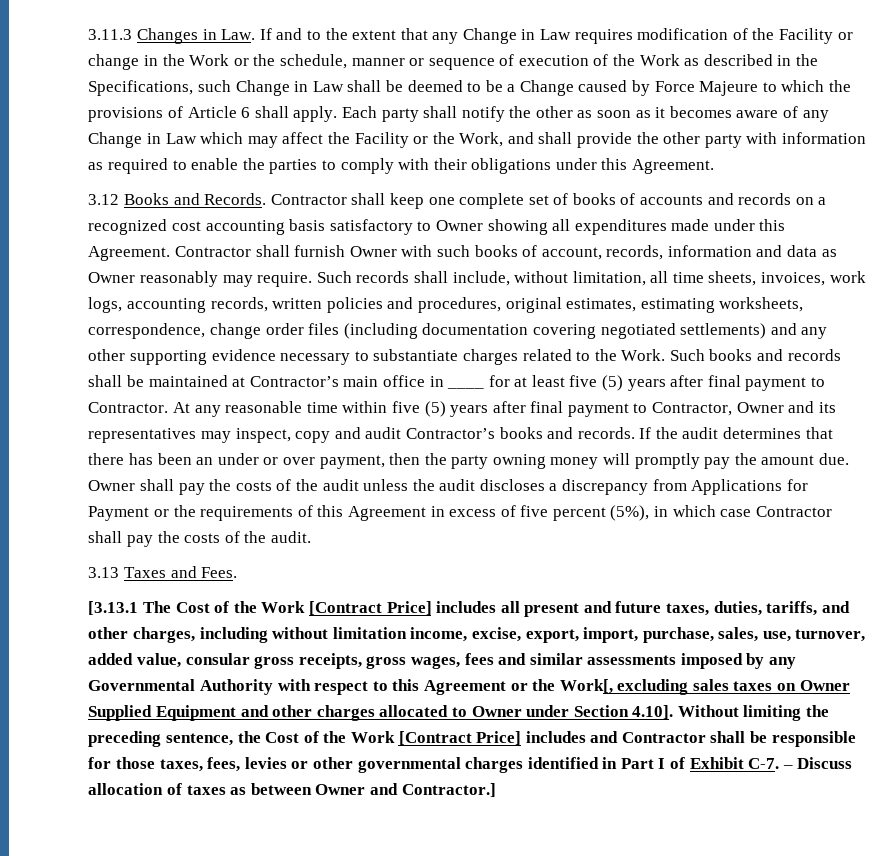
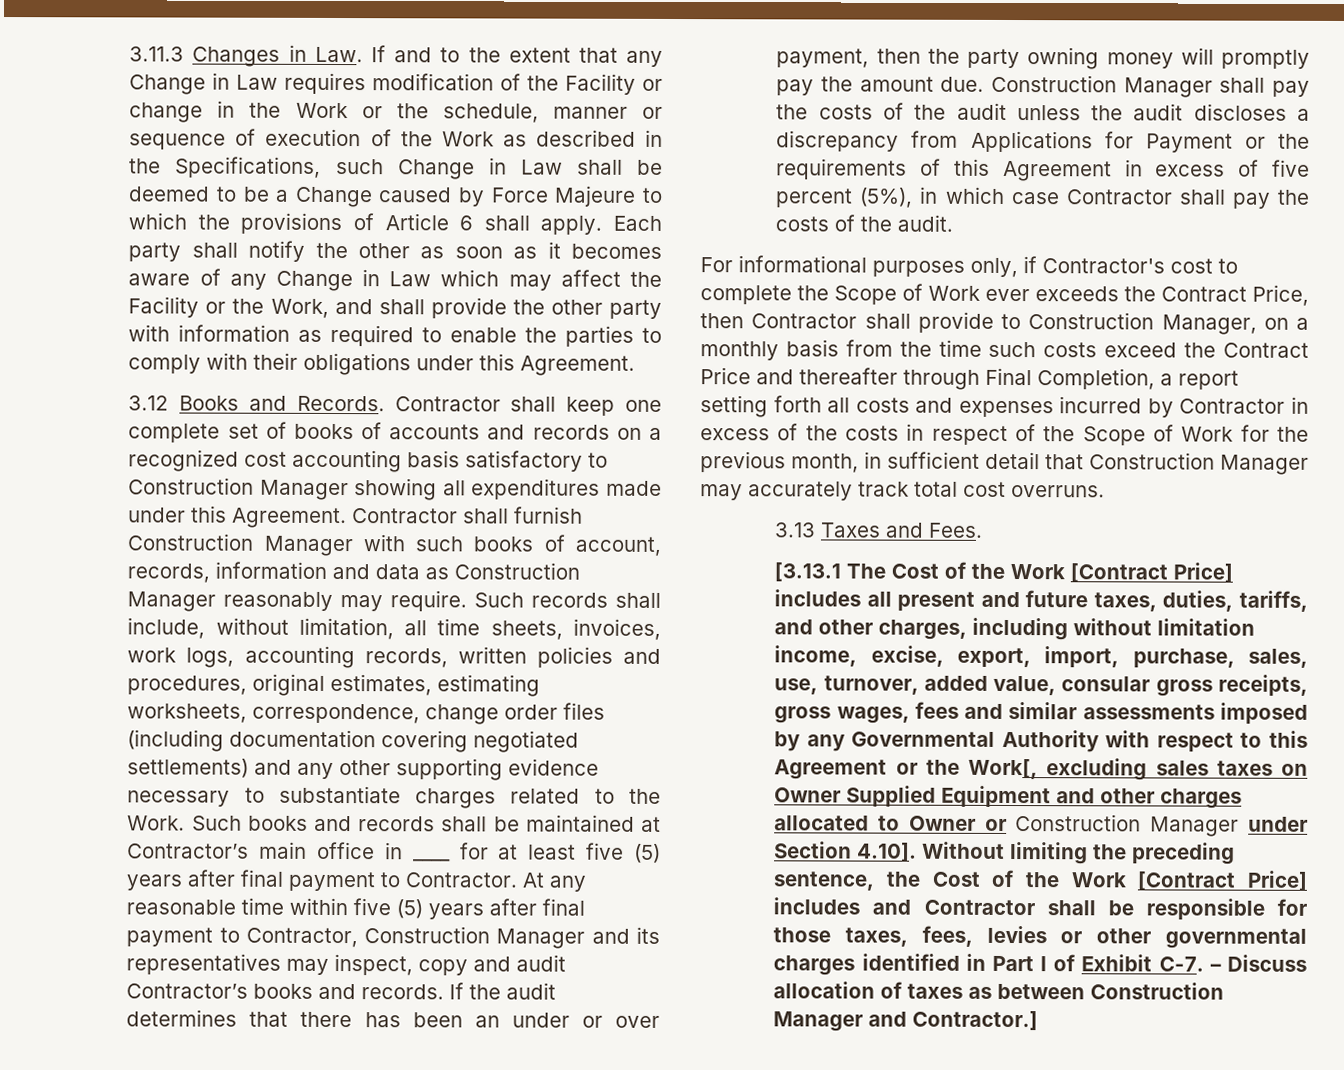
[435,220,483,231] Owner -> [128,477,349,501] Construction Manager
[349,246,397,257] Owner -> [127,533,353,557] Construction Manager
[88,272,136,283] Owner -> [454,562,581,580] [127,591,217,612] Construction Manager
[736,402,784,413] Owner -> [364,926,586,949] Construction Manager
[88,480,136,491] Owner -> [990,74,1213,98] Construction Manager
(311, 537) none -> [700,255,1238,278] [700,283,1309,306] [700,311,1309,335] [700,339,1309,361] [700,367,1239,390] [700,395,1309,418] [700,423,1309,446] [700,451,1309,475] [700,481,1105,501] // For informational purposes only, if Contractor's cost to complete the Scope of Work ever exceeds the Contract Price, then Contractor shall provide to Construction Manager, on a monthly basis from the time such costs exceed the Contract Price and thereafter through Final Completion, a report setting forth all costs and expenses incurred by Contractor in excess of the costs in respect of the Scope of Work for the previous month, in sufficient detail that Construction Manager may accurately track total cost overruns.
(522, 711) none -> [984,814,1240,837] or Construction Manager
[315,784,366,795] Owner -> [1090,982,1225,1000] [773,1011,864,1032] Construction Manager

